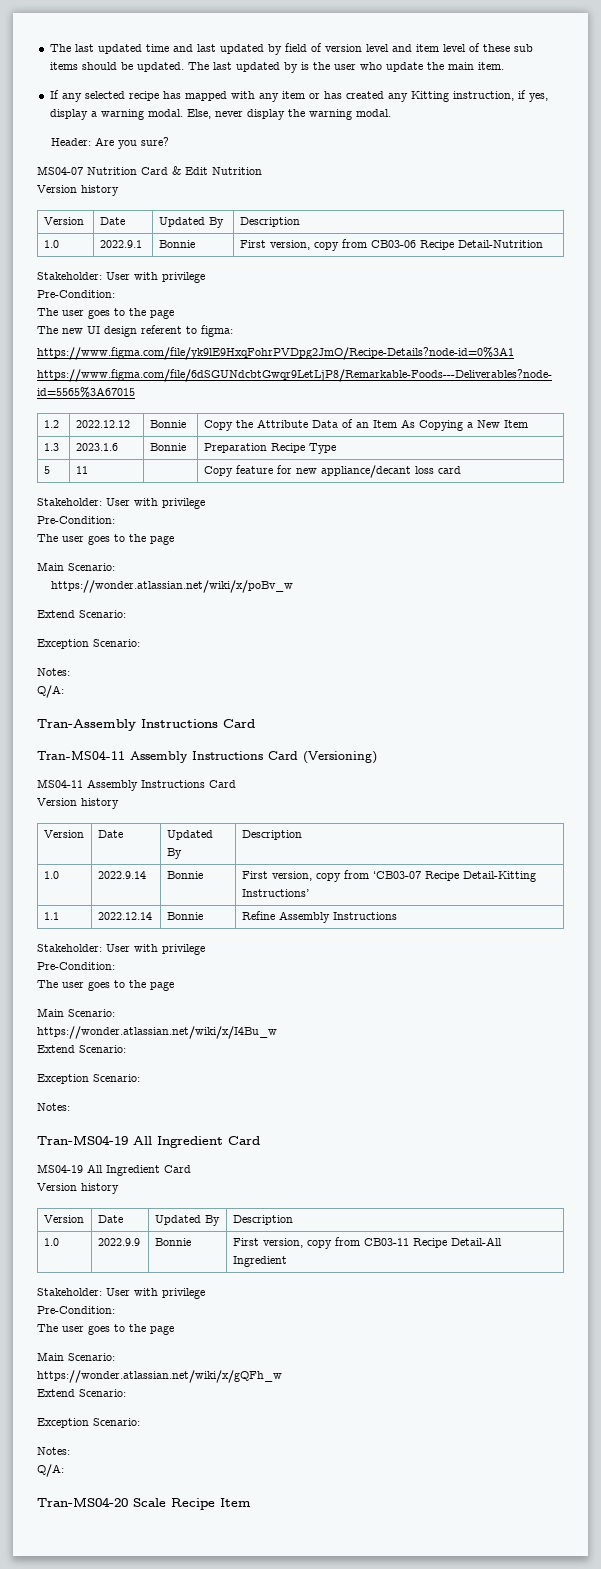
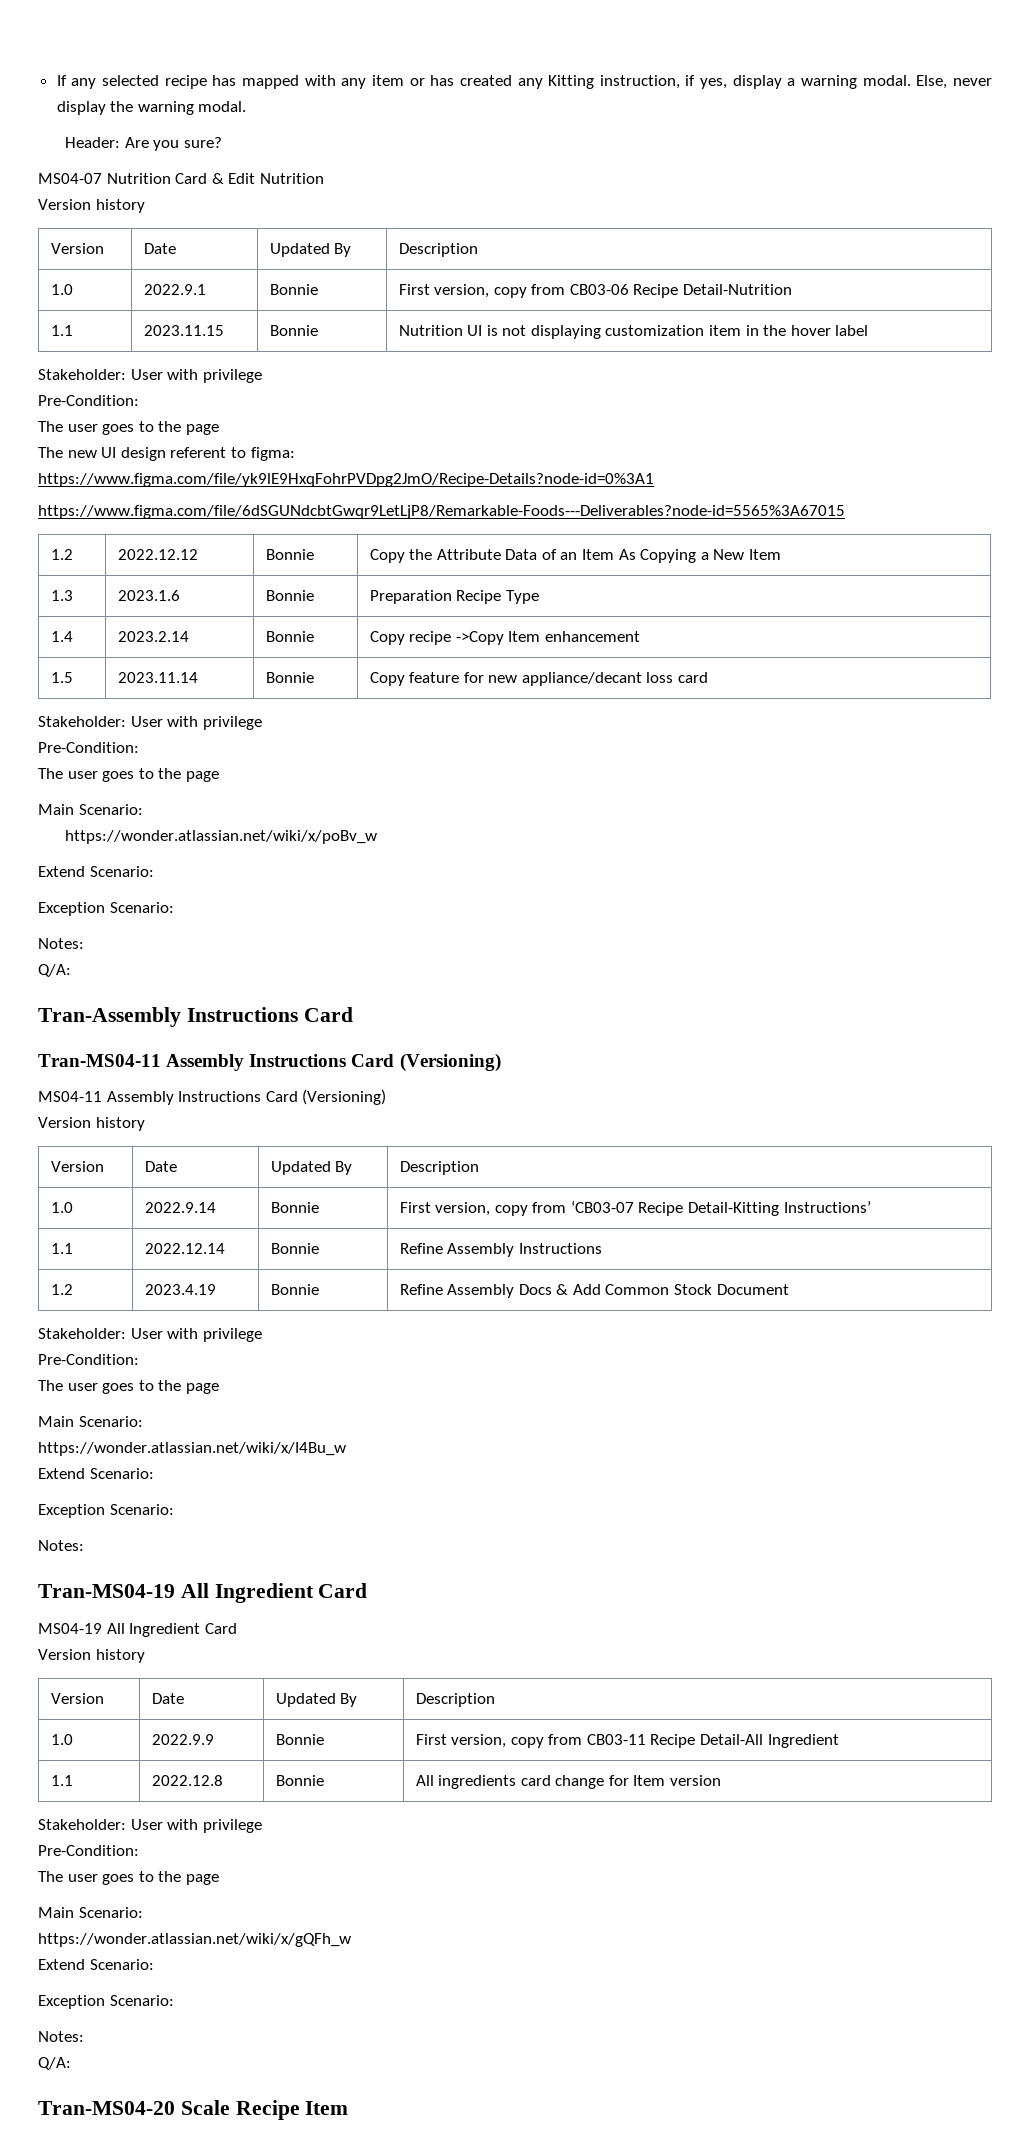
[49,43,533,55] [49,62,504,73] The last updated time and last updated by field of version level and item level of these sub items should be updated. The last updated by is the user who update the main item. // -> (56, 80) none
(543, 244) none -> [50,325,73,336] [143,325,224,336] [269,325,318,336] [398,325,869,339] // 1.1 | 2023.11.15 | Bonnie | Nutrition UI is not displaying customization item in the hover label
[43,466,50,474] [75,466,88,474] 5 | 11 | -> [50,631,73,642] [117,631,189,642] [265,631,314,642] [369,631,640,645] [50,672,73,683] [117,672,198,683] [265,672,314,683] 1.4 | 2023.2.14 | Bonnie | Copy recipe ->Copy Item enhancement // 1.5 | 2023.11.14 | Bonnie
(236, 784) none -> [302,1089,387,1105] (Versioning)
(397, 916) none -> [50,1284,73,1295] [144,1284,216,1295] [270,1284,319,1295] [399,1284,789,1298] // 1.2 | 2023.4.19 | Bonnie | Refine Assembly Docs & Add Common Stock Document
(287, 1261) none -> [50,1775,73,1786] [151,1775,223,1786] [275,1775,324,1786] [415,1775,722,1789] // 1.1 | 2022.12.8 | Bonnie | All ingredients card change for Item version

